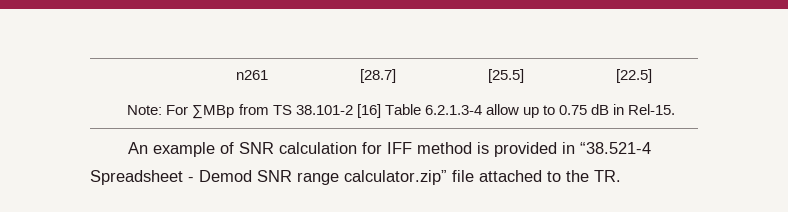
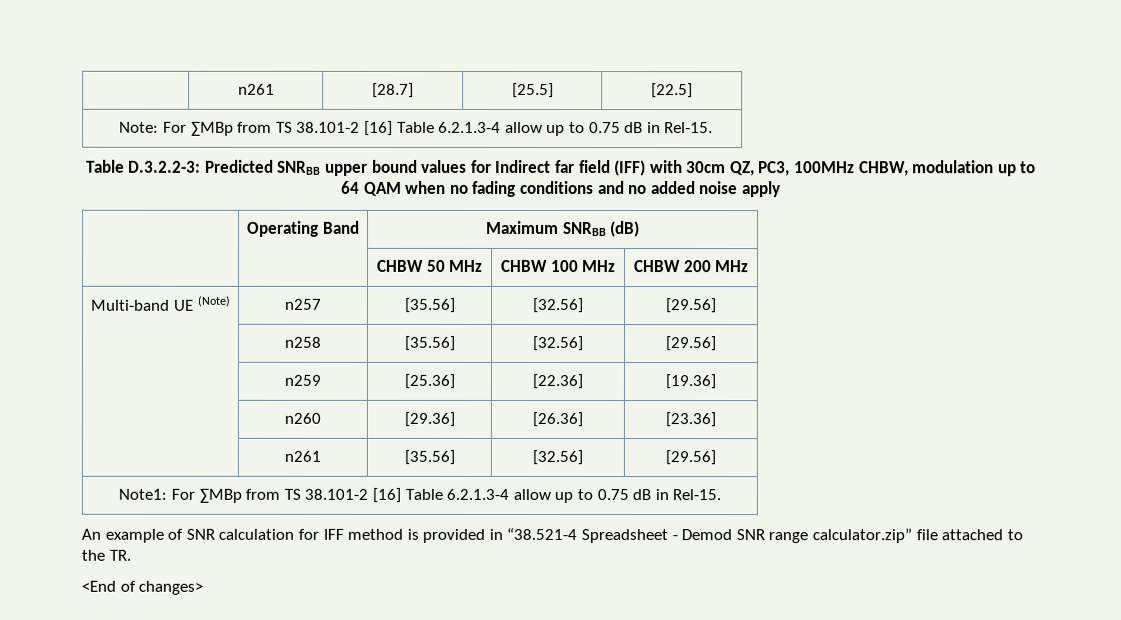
(676, 109) none -> [85,159,1037,177] [341,180,781,198] [247,220,360,237] [485,220,641,238] [376,259,484,272] [500,259,617,273] [633,260,750,273] [90,295,231,311] [285,298,322,310] [403,297,456,313] [532,297,584,314] [665,298,717,314] [284,336,321,348] [403,335,455,351] [532,335,583,352] [665,336,716,352] [284,374,321,386] [403,373,455,389] [532,373,583,390] [665,374,716,390] [284,412,321,424] [403,411,455,427] [532,411,583,428] [665,412,716,428] [284,450,321,462] [403,449,455,465] [532,449,583,466] [665,450,716,466] [118,487,722,504] // Table D.3.2.2-3: Predicted SNRBB upper bound values for Indirect far field (IFF) with 30cm QZ, PC3, 100MHz CHBW, modulation up to 64 QAM when no fading conditions and no added noise apply // | Operating Band | Maximum SNRBB (dB) // | | CHBW 50 MHz | CHBW 100 MHz | CHBW 200 MHz // Multi-band UE (Note) | n257 | [35.56] | [32.56] | [29.56] // | n258 | [35.56] | [32.56] | [29.56] // | n259 | [25.36] | [22.36] | [19.36] // | n260 | [29.36] | [26.36] | [23.36] // | n261 | [35.56] | [32.56] | [29.56] // Note1: For ∑MBp from TS 38.101-2 [16] Table 6.2.1.3-4 allow up to 0.75 dB in Rel-15.
(621, 176) none -> [81,580,204,595] // <End of changes>

